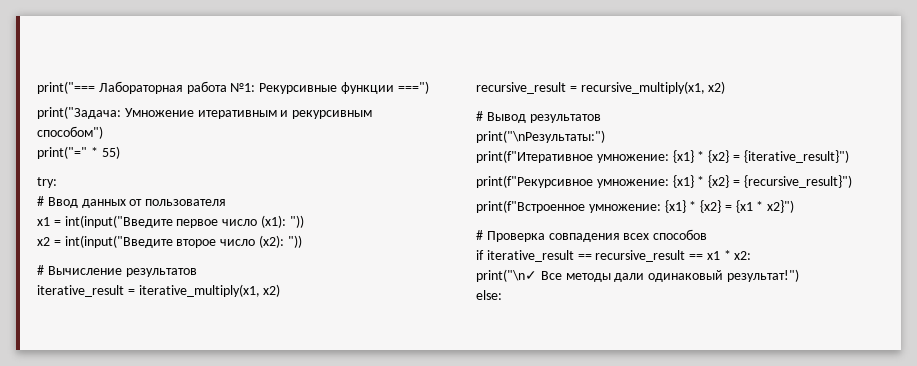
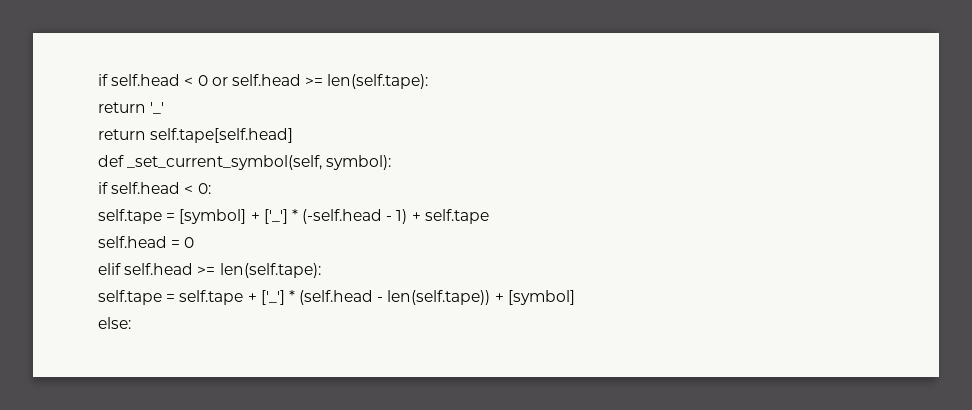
[37,81,429,94] [37,106,373,119] [37,126,103,139] [37,146,120,159] [37,177,57,188] [37,196,227,208] [37,215,304,228] [37,235,302,248] [37,265,197,277] [37,284,281,297] [476,81,726,94] [476,111,601,123] [476,130,605,143] [476,150,849,163] [476,175,852,188] [476,200,795,213] [476,229,708,242] [476,250,752,262] [476,269,799,282] print("=== Лабораторная работа №1: Рекурсивные функции ===") // print("Задача: Умножение итеративным и рекурсивным способом") // print("=" * 55) // try: // # Ввод данных от пользователя // x1 = int(input("Введите первое число (x1): ")) // x2 = int(input("Введите второе число (x2): ")) // # Вычисление результатов // iterative_result = iterative_multiply(x1, x2) // recursive_result = recursive_multiply(x1, x2) // # Вывод результатов // print("\nРезультаты:") // print(f"Итеративное умножение: {x1} * {x2} = {iterative_result}") // print(f"Рекурсивное умножение: {x1} * {x2} = {recursive_result}") // print(f"Встроенное умножение: {x1} * {x2} = {x1 * x2}") // # Проверка совпадения всех способов // if iterative_result == recursive_result == x1 * x2: // print("\n✓ Все методы дали одинаковый результат!") -> [98,74,429,89] [98,102,165,114] [98,128,294,143] [98,155,392,170] [98,182,211,194] [98,209,489,224] [98,236,195,248] [98,263,321,278] [98,290,575,305] if self.head < 0 or self.head >= len(self.tape): // return '_' // return self.tape[self.head] // def _set_current_symbol(self, symbol): // if self.head < 0: // self.tape = [symbol] + ['_'] * (-self.head - 1) + self.tape // self.head = 0 // elif self.head >= len(self.tape): // self.tape = self.tape + ['_'] * (self.head - len(self.tape)) + [symbol]

